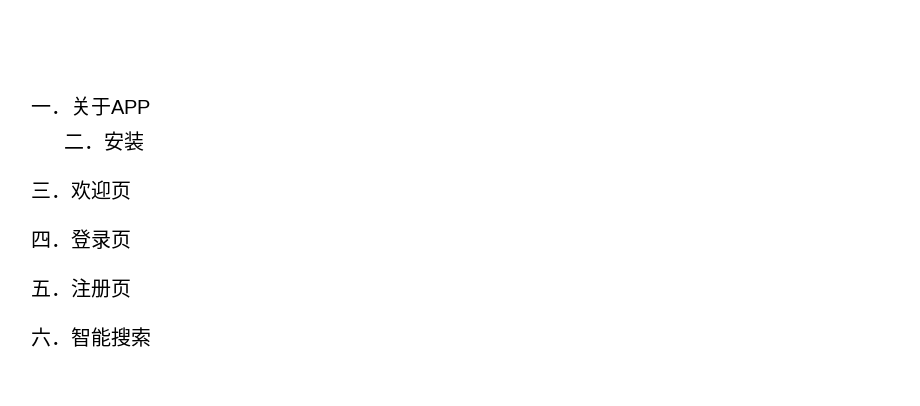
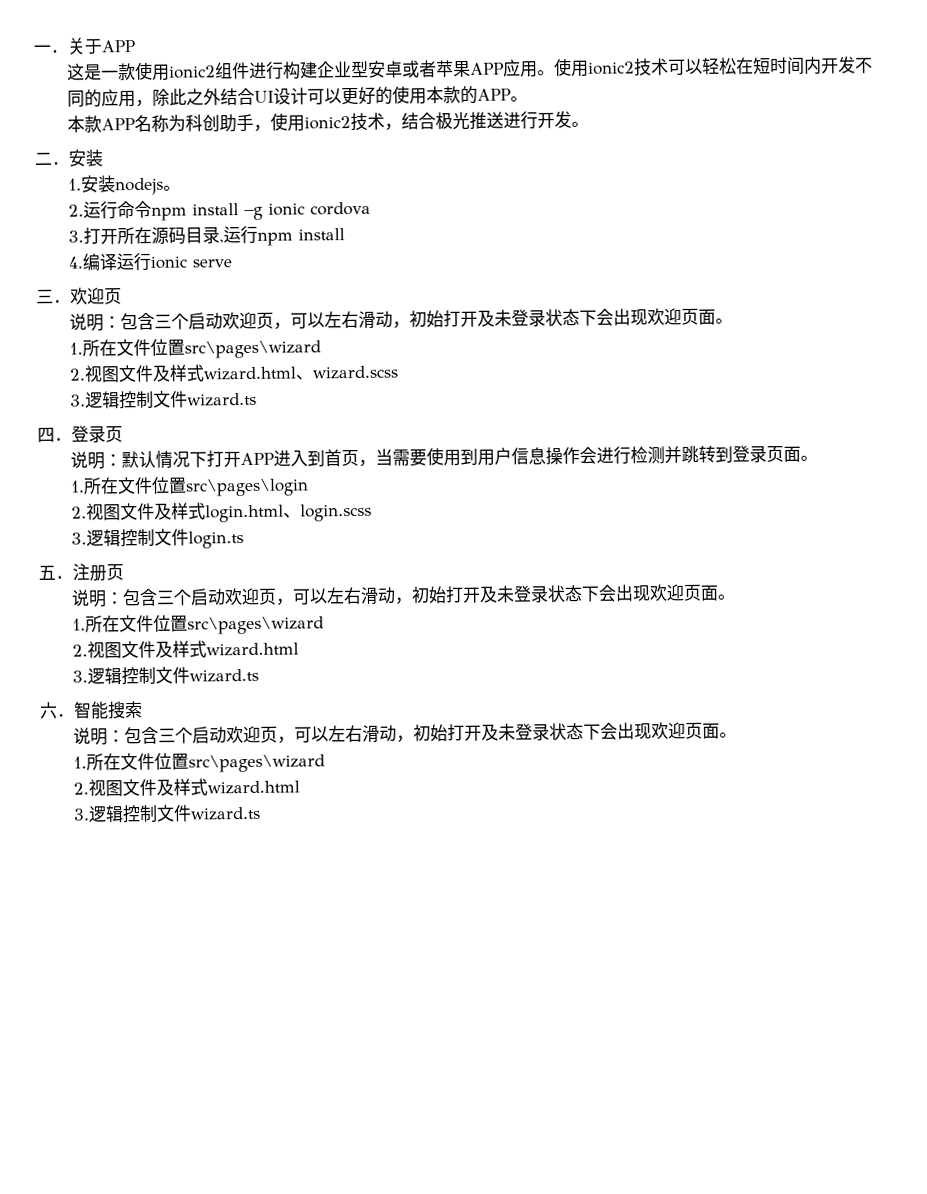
[64,131,145,151] [31,180,131,200] [31,229,131,249] [31,278,131,298] [31,327,151,347] 二．安装 // 三．欢迎页 // 四．登录页 // 五．注册页 // 六．智能搜索 -> [67,56,874,81] [67,85,529,108] [67,110,590,133] [34,149,104,167] [68,175,182,196] [68,200,372,221] [68,225,346,246] [68,252,233,272] [36,287,122,305] [69,307,734,332] [69,338,322,359] [69,364,399,383] [70,390,258,410] [37,425,123,443] [70,445,819,470] [70,476,310,497] [71,502,373,523] [71,528,245,549] [38,563,124,582] [71,583,737,608] [72,614,325,635] [72,640,300,659] [72,666,260,686] [39,700,143,720] [73,721,738,746] [73,752,326,773] [73,778,301,797] [73,804,262,824] 这是一款使用ionic2组件进行构建企业型安卓或者苹果APP应用。使用ionic2技术可以轻松在短时间内开发不同的应用，除此之外结合UI设计可以更好的使用本款的APP。 // 本款APP名称为科创助手，使用ionic2技术，结合极光推送进行开发。 // 二．安装 // 1.安装nodejs。 // 2.运行命令npm install –g ionic cordova // 3.打开所在源码目录,运行npm install // 4.编译运行ionic serve // 三．欢迎页 // 说明：包含三个启动欢迎页，可以左右滑动，初始打开及未登录状态下会出现欢迎页面。 // 1.所在文件位置src\pages\wizard // 2.视图文件及样式wizard.html、wizard.scss // 3.逻辑控制文件wizard.ts // 四．登录页 // 说明：默认情况下打开APP进入到首页，当需要使用到用户信息操作会进行检测并跳转到登录页面。 // 1.所在文件位置src\pages\login // 2.视图文件及样式login.html、login.scss // 3.逻辑控制文件login.ts // 五．注册页 // 说明：包含三个启动欢迎页，可以左右滑动，初始打开及未登录状态下会出现欢迎页面。 // 1.所在文件位置src\pages\wizard // 2.视图文件及样式wizard.html // 3.逻辑控制文件wizard.ts // 六．智能搜索 // 说明：包含三个启动欢迎页，可以左右滑动，初始打开及未登录状态下会出现欢迎页面。 // 1.所在文件位置src\pages\wizard // 2.视图文件及样式wizard.html // 3.逻辑控制文件wizard.ts

